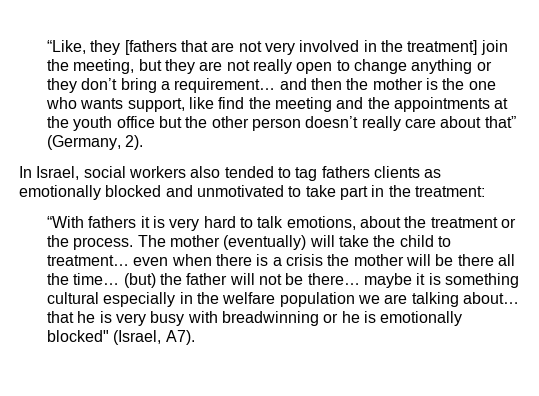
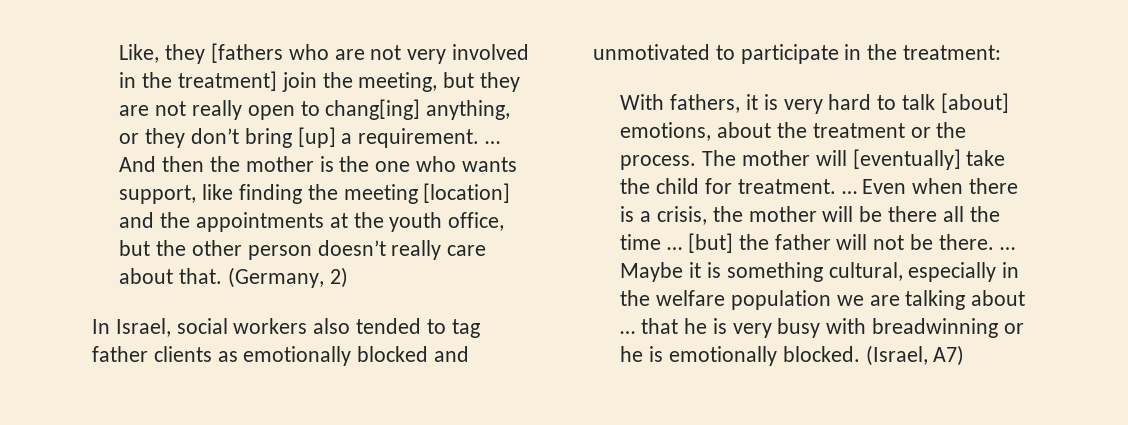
[47,40,87,54] “Like, -> [119,44,160,63] Like,
[180,40,208,52] that -> [288,44,329,60] who
[353,59,473,74] change anything -> [325,99,511,120] chang[ing] anything,
[160,78,307,93] a requirement… and -> [297,127,501,148] [119,156,157,172] [up] a requirement. … And
[218,97,245,109] find -> [239,184,303,204] finding
(332, 104) none -> [423,183,511,203] [location]
[116,116,155,128] office -> [448,212,505,231] office,
[484,116,516,128] [47,135,144,150] that” (Germany, 2). -> [179,267,348,288] that. (Germany, 2)
[321,166,370,178] fathers -> [92,346,148,362] father
[305,185,368,200] take part -> [740,44,839,64] participate
[47,216,137,228] “With fathers -> [620,94,741,113] With fathers,
(284, 222) none -> [940,93,1009,113] [about]
[223,235,335,250] (eventually) will -> [815,149,961,170] will [eventually]
[437,236,451,247] [47,255,169,266] to treatment… even -> [705,178,907,194] for treatment. … Even
[285,254,323,266] crisis -> [657,206,708,225] crisis,
[73,273,156,288] time… (but) -> [620,233,734,253] time … [but]
[307,273,412,288] there… maybe -> [938,234,1015,250] [620,262,684,282] there. … Maybe
[47,292,100,304] cultural -> [828,262,903,281] cultural,
[462,292,519,304] about… -> [971,290,1026,306] [620,331,636,334] about …
[47,330,195,345] blocked" (Israel, A7). -> [782,345,965,366] blocked. (Israel, A7)

